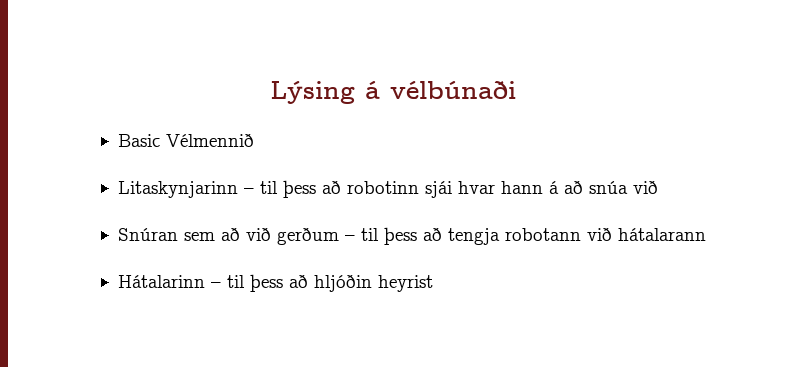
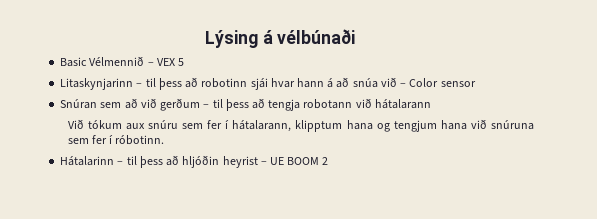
(255, 140) none -> [147,58,185,66] – VEX 5
(659, 187) none -> [400,78,476,87] – Color sensor
(707, 234) none -> [67,119,535,132] [67,135,165,145] // Við tókum aux snúru sem fer í hátalarann, klipptum hana og tengjum hana við snúruna sem fer í róbotinn.
(434, 283) none -> [260,157,329,165] – UE BOOM 2

